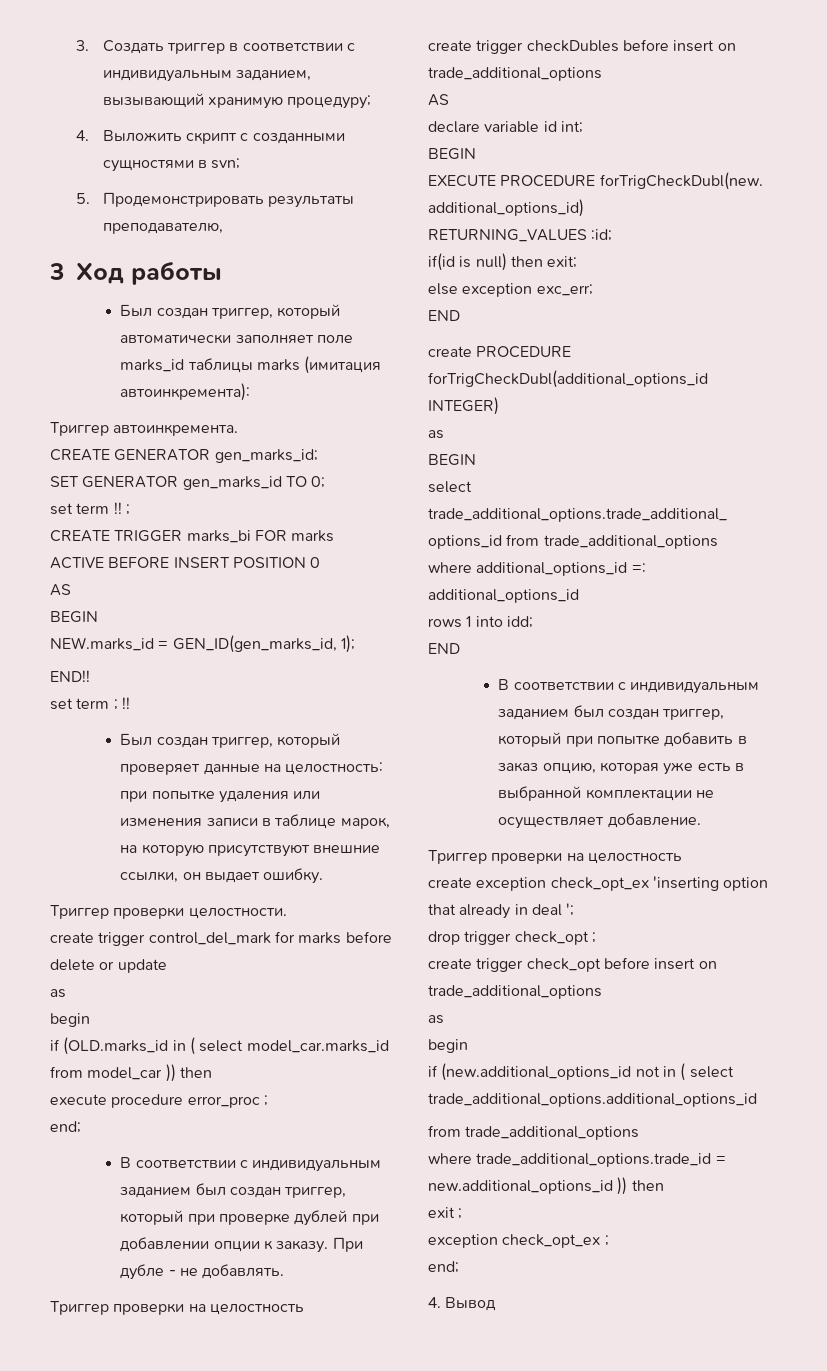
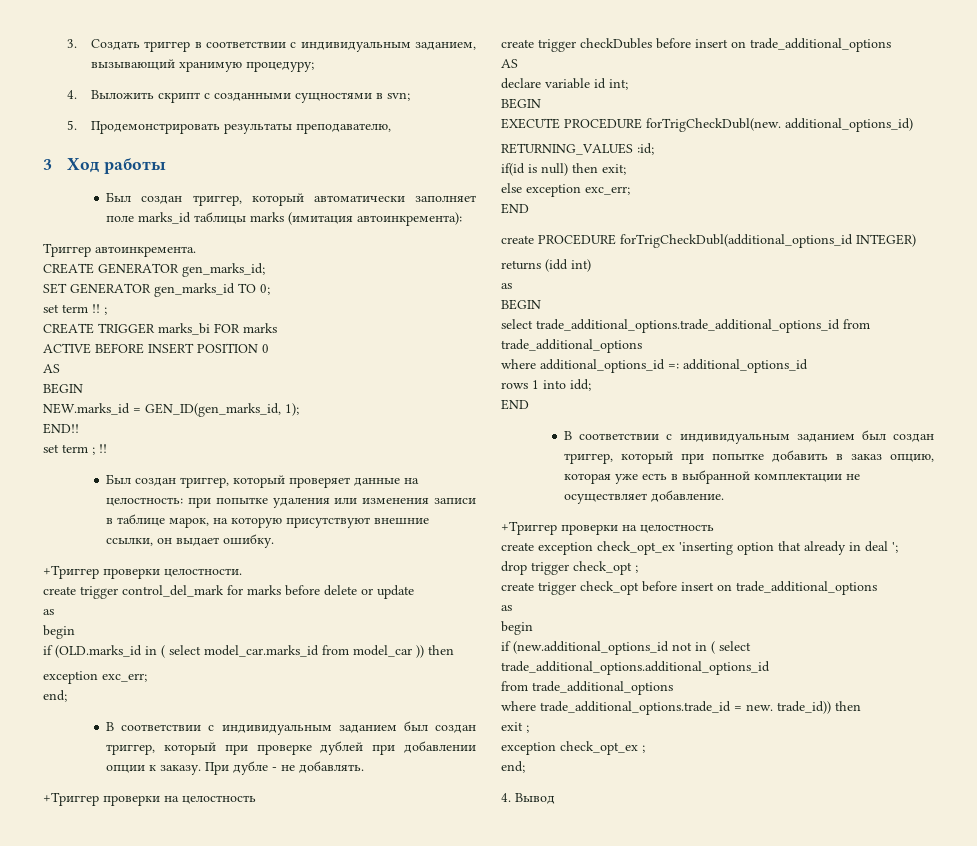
[50,905,109,919] Триггер -> [43,565,99,579] +Триггер
[50,1094,268,1108] execute procedure error_proc ; -> [43,671,147,684] exception exc_err;
[50,1301,109,1315] Триггер -> [43,792,99,806] +Триггер
(499, 406) none -> [501,259,591,272] // returns (idd int)
[428,850,487,864] Триггер -> [501,521,557,535] +Триггер
[428,1177,628,1195] new.additional_options_id )) -> [746,701,831,714] new. trade_id))

